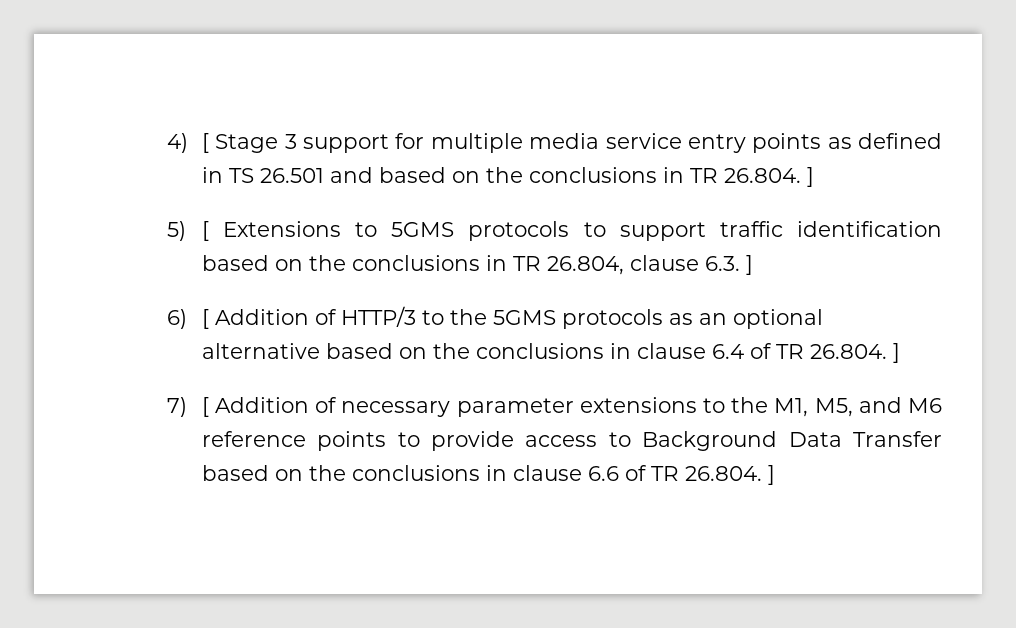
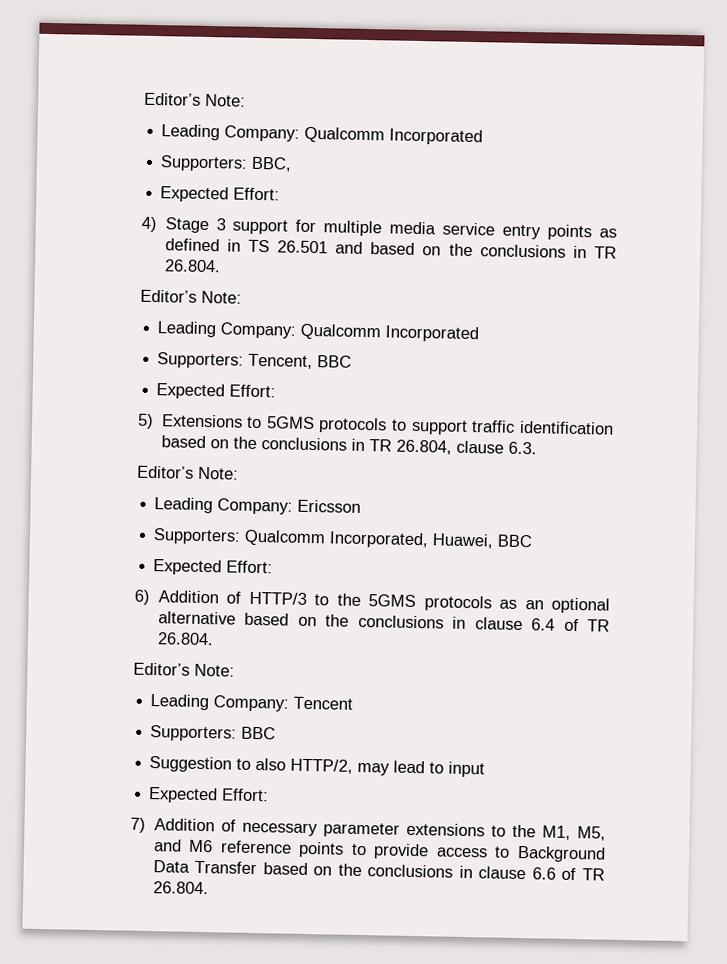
[166,133,209,153] 4) [ -> [144,92,247,107] [161,124,484,146] [160,155,293,172] [160,186,281,203] [141,216,158,233] Editor’s Note: // Leading Company: Qualcomm Incorporated // Supporters: BBC, // Expected Effort: // 4)
[806,167,814,187] ] -> [140,289,243,304] [157,321,480,343] [157,352,353,370] [156,383,277,400] // Editor’s Note: // Leading Company: Qualcomm Incorporated // Supporters: Tencent, BBC // Expected Effort:
[201,221,209,241] [ -> (155, 421) none
[745,255,753,275] ] -> [137,465,240,480] [154,497,362,515] [153,528,534,549] [153,559,274,576] // Editor’s Note: // Leading Company: Ericsson // Supporters: Qualcomm Incorporated, Huawei, BBC // Expected Effort:
[201,309,209,329] [ -> (151, 597) none
[892,343,900,363] ] -> [133,662,236,677] [150,694,354,712] [150,725,277,742] [149,756,486,778] [148,787,270,804] // Editor’s Note: // Leading Company: Tencent // Supporters: BBC // Suggestion to also HTTP/2, may lead to input // Expected Effort:
[201,397,209,417] [ -> (147, 825) none
[767,465,775,485] ] -> (209, 888) none

